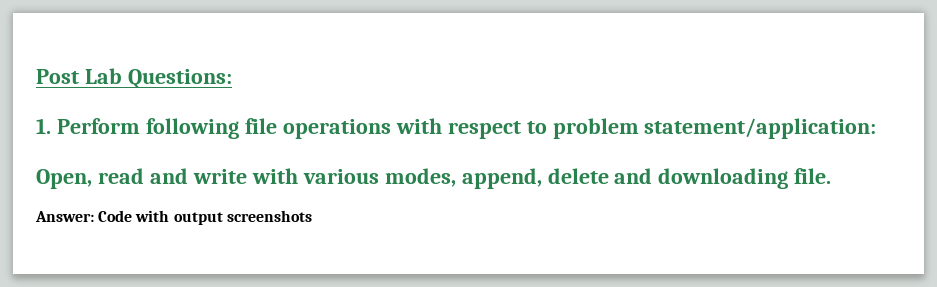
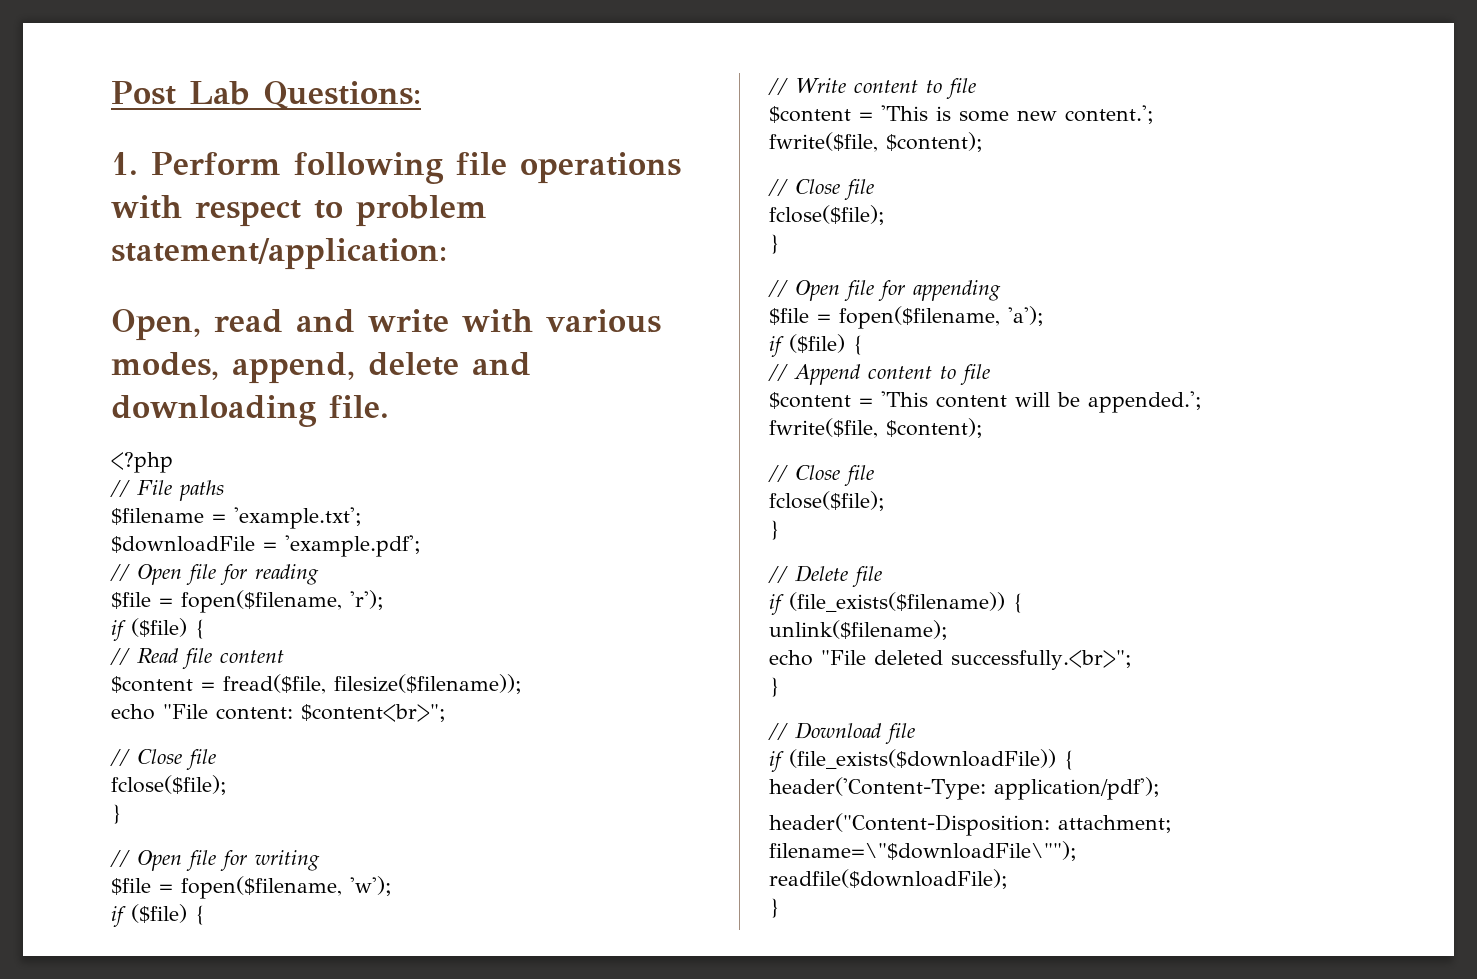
[35,210,312,225] Answer: Code with output screenshots -> [111,452,173,473] [110,480,224,501] [111,507,362,529] [111,535,421,557] [110,564,319,585] [111,590,384,613] [111,618,206,641] [110,648,284,669] [111,674,522,694] [111,704,446,722] [110,749,216,770] [111,775,227,795] [111,804,122,824] [110,850,320,871] [111,876,392,899] [111,904,206,927] [768,78,976,99] [769,105,1154,124] [769,132,983,152] [768,179,874,200] [769,205,885,225] [769,234,780,254] [768,280,1001,301] [769,306,1044,329] [769,334,864,357] [768,364,990,385] [769,391,1202,413] [769,418,983,438] [768,465,874,486] [769,491,885,511] [769,520,780,540] [768,565,882,587] [769,592,1024,615] [769,620,948,640] [769,650,1132,670] [769,677,780,697] [768,722,915,744] [769,749,1075,772] [769,777,1160,800] [769,813,1172,836] [769,841,1077,861] [769,869,1008,889] [769,898,780,918] <?php // // File paths // $filename = 'example.txt'; // $downloadFile = 'example.pdf'; // // Open file for reading // $file = fopen($filename, 'r'); // if ($file) { // // Read file content // $content = fread($file, filesize($filename)); // echo "File content: $content<br>"; // // Close file // fclose($file); // } // // Open file for writing // $file = fopen($filename, 'w'); // if ($file) { // // Write content to file // $content = 'This is some new content.'; // fwrite($file, $content); // // Close file // fclose($file); // } // // Open file for appending // $file = fopen($filename, 'a'); // if ($file) { // // Append content to file // $content = 'This content will be appended.'; // fwrite($file, $content); // // Close file // fclose($file); // } // // Delete file // if (file_exists($filename)) { // unlink($filename); // echo "File deleted successfully.<br>"; // } // // Download file // if (file_exists($downloadFile)) { // header('Content-Type: application/pdf'); // header("Content-Disposition: attachment; filename=\"$downloadFile\""); // readfile($downloadFile); // }

